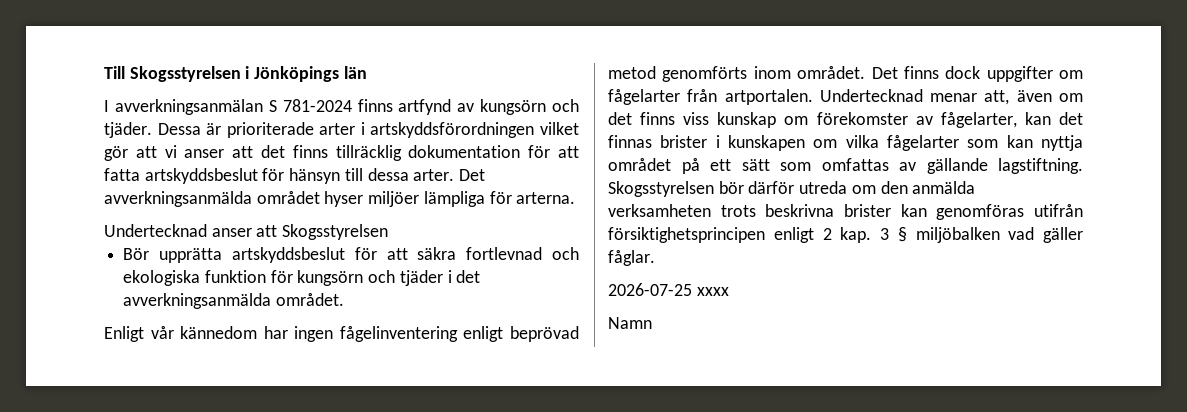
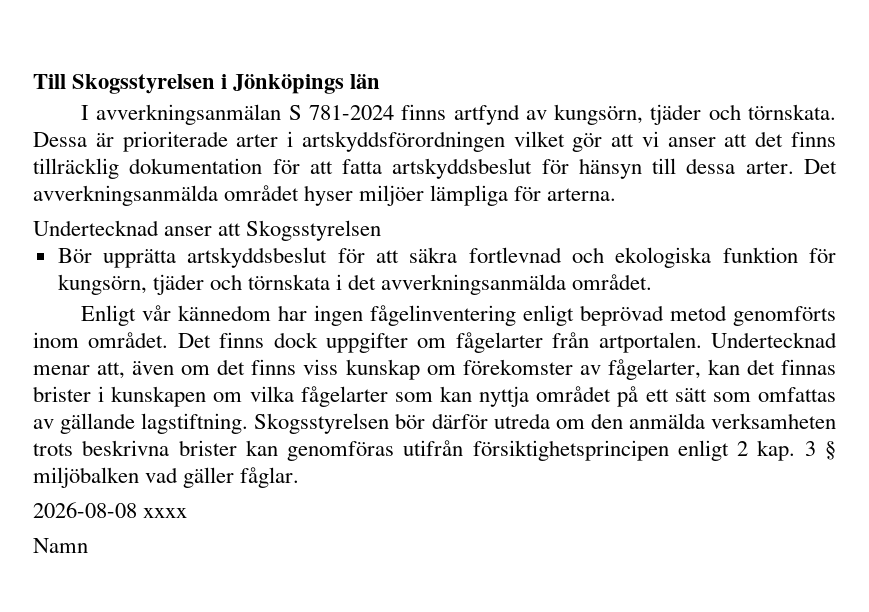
[480,99,579,115] [104,122,152,138] kungsörn och tjäder. -> [554,104,836,125] kungsörn, tjäder och törnskata.
[297,270,443,286] kungsörn och tjäder -> [57,274,330,295] kungsörn, tjäder och törnskata
[608,283,692,296] 2026-07-25 -> [33,502,137,518] 2026-08-08

